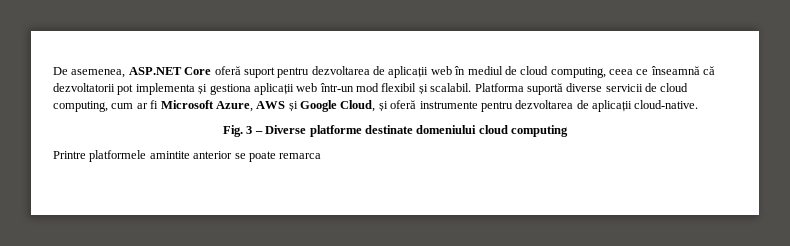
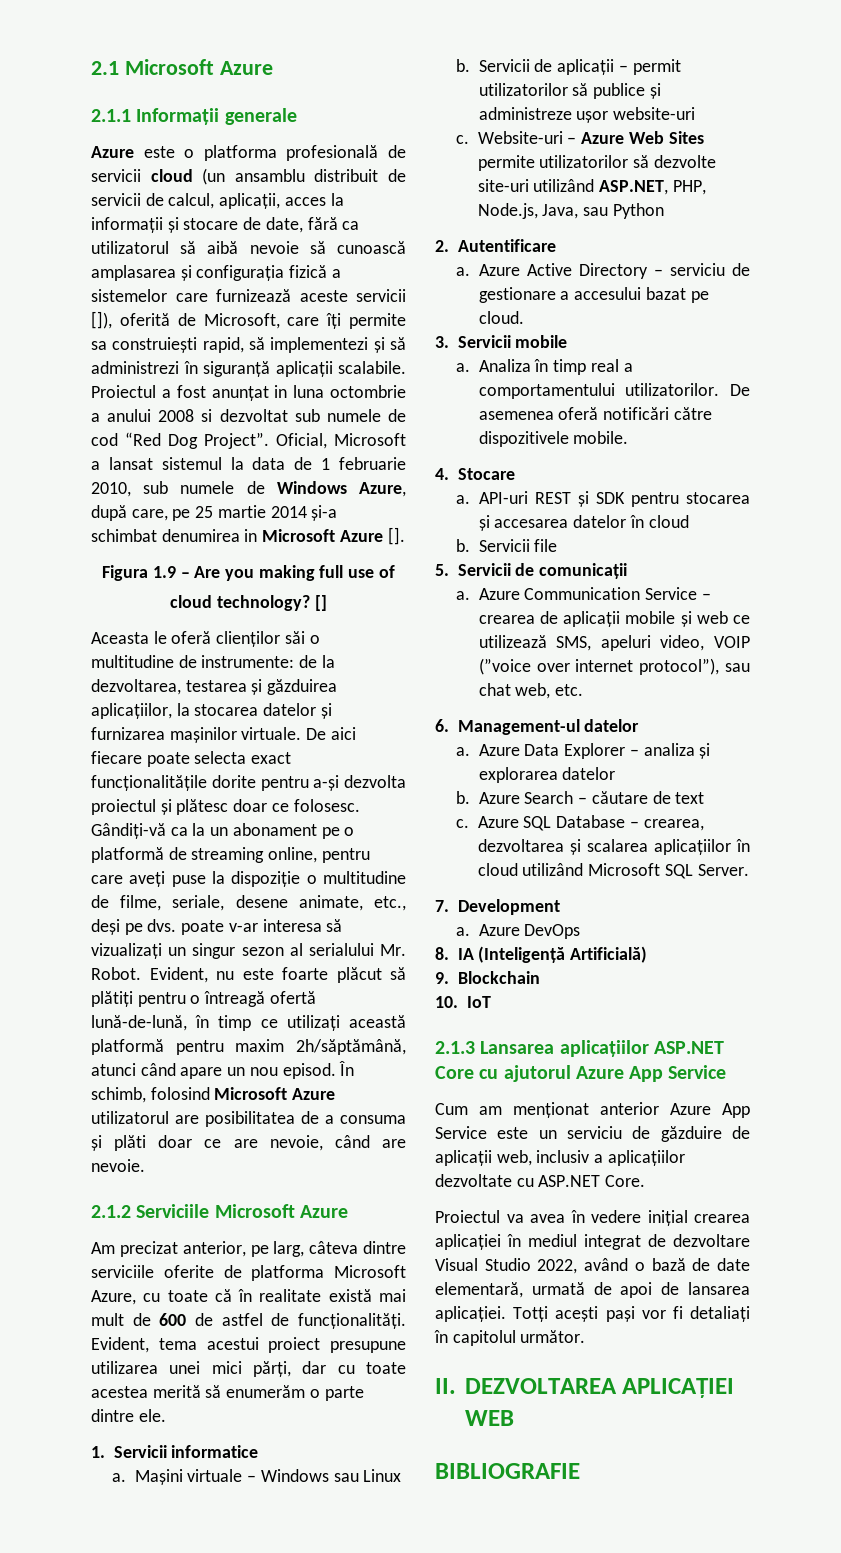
[53,66,716,78] [53,83,689,95] [53,100,699,112] [223,125,568,137] [53,150,322,162] De asemenea, ASP.NET Core oferă suport pentru dezvoltarea de aplicații web în mediul de cloud computing, ceea ce înseamnă că dezvoltatorii pot implementa și gestiona aplicații web într-un mod flexibil și scalabil. Platforma suportă diverse servicii de cloud computing, cum ar fi Microsoft Azure, AWS și Google Cloud, și oferă instrumente pentru dezvoltarea de aplicații cloud-native. // Fig. 3 – Diverse platforme destinate domeniului cloud computing // Printre platformele amintite anterior se poate remarca -> [91,59,273,75] [91,108,297,125] [91,145,406,161] [91,168,406,185] [91,193,344,209] [91,217,360,233] [91,241,406,254] [91,265,341,281] [91,289,406,302] [91,311,406,329] [91,337,406,353] [91,361,406,377] [91,385,406,401] [91,409,407,422] [91,432,406,449] [91,457,406,470] [91,481,406,497] [91,505,338,521] [91,527,405,545] [102,565,395,581] [170,595,327,611] [91,631,320,647] [91,655,335,668] [91,679,338,695] [91,703,332,719] [91,727,356,743] [91,751,292,767] [91,775,406,791] [91,799,360,815] [91,823,355,839] [91,847,370,863] [91,871,406,887] [91,895,406,911] [91,919,343,935] [91,943,406,959] [91,967,406,983] [91,991,316,1007] [91,1015,406,1031] [91,1039,406,1055] [91,1061,355,1079] [91,1087,336,1103] [91,1111,406,1127] [91,1135,407,1151] [91,1159,145,1172] [91,1204,348,1218] [91,1241,406,1257] [91,1265,406,1281] [91,1289,406,1305] [91,1313,406,1329] [91,1337,406,1353] [91,1361,406,1377] [91,1385,364,1401] [91,1409,166,1422] [91,1445,259,1458] [111,1469,402,1485] [455,59,681,75] [478,83,661,99] [478,107,696,123] [455,131,704,144] [477,155,716,171] [477,179,706,195] [477,203,664,219] [435,239,556,252] [455,263,750,279] [478,287,709,303] [478,311,524,324] [435,335,568,348] [455,359,633,375] [478,383,750,399] [478,407,712,420] [478,431,629,447] [435,468,515,480] [455,491,750,507] [478,515,689,531] [455,539,558,552] [435,563,628,579] [455,587,711,600] [478,611,750,627] [478,635,750,651] [478,658,750,675] [478,683,584,699] [435,719,640,735] [455,743,711,759] [478,767,616,783] [455,791,705,804] [455,815,704,831] [477,839,750,855] [477,863,749,879] [435,899,560,915] [455,924,581,939] [435,946,648,963] [435,971,540,984] [435,996,491,1008] [435,1040,724,1057] [435,1065,727,1082] [435,1102,750,1118] [435,1126,750,1142] [435,1150,685,1166] [435,1174,646,1187] [435,1210,750,1226] [435,1234,750,1250] [435,1258,750,1274] [435,1282,750,1298] [435,1306,750,1322] [434,1330,586,1346] [435,1378,735,1398] [464,1410,514,1426] [435,1463,580,1479] 2.1 Microsoft Azure // 2.1.1 Informații generale // Azure este o platforma profesională de servicii cloud (un ansamblu distribuit de servicii de calcul, aplicații, acces la informații și stocare de date, fără ca utilizatorul să aibă nevoie să cunoască amplasarea și configurația fizică a sistemelor care furnizează aceste servicii []), oferită de Microsoft, care îți permite sa construiești rapid, să implementezi și să administrezi în siguranță aplicații scalabile. Proiectul a fost anunțat in luna octombrie a anului 2008 si dezvoltat sub numele de cod “Red Dog Project”. Oficial, Microsoft a lansat sistemul la data de 1 februarie 2010, sub numele de Windows Azure, după care, pe 25 martie 2014 și-a schimbat denumirea in Microsoft Azure []. // Figura 1.9 – Are you making full use of // cloud technology? [] // Aceasta le oferă clienților săi o multitudine de instrumente: de la dezvoltarea, testarea și găzduirea aplicațiilor, la stocarea datelor și furnizarea mașinilor virtuale. De aici fiecare poate selecta exact funcționalitățile dorite pentru a-și dezvolta proiectul și plătesc doar ce folosesc. Gândiți-vă ca la un abonament pe o platformă de streaming online, pentru care aveți puse la dispoziție o multitudine de filme, seriale, desene animate, etc., deși pe dvs. poate v-ar interesa să vizualizați un singur sezon al serialului Mr. Robot. Evident, nu este foarte plăcut să plătiți pentru o întreagă ofertă lună-de-lună, în timp ce utilizați această platformă pentru maxim 2h/săptămână, atunci când apare un nou episod. În schimb, folosind Microsoft Azure utilizatorul are posibilitatea de a consuma și plăti doar ce are nevoie, când are nevoie. // 2.1.2 Serviciile Microsoft Azure // Am precizat anterior, pe larg, câteva dintre serviciile oferite de platforma Microsoft Azure, cu toate că în realitate există mai mult de 600 de astfel de funcționalități. Evident, tema acestui proiect presupune utilizarea unei mici părți, dar cu toate acestea merită să enumerăm o parte dintre ele. // 1. Servicii informatice // a. Mașini virtuale – Windows sau Linux // b. Servicii de aplicații – permit utilizatorilor să publice și administreze ușor website-uri // c. Website-uri – Azure Web Sites permite utilizatorilor să dezvolte site-uri utilizând ASP.NET, PHP, Node.js, Java, sau Python // 2. Autentificare // a. Azure Active Directory – serviciu de gestionare a accesului bazat pe cloud. // 3. Servicii mobile // a. Analiza în timp real a comportamentului utilizatorilor. De asemenea oferă notificări către dispozitivele mobile. // 4. Stocare // a. API-uri REST și SDK pentru stocarea și accesarea datelor în cloud // b. Servicii file // 5. Servicii de comunicații // a. Azure Communication Service – crearea de aplicații mobile și web ce utilizează SMS, apeluri video, VOIP (”voice over internet protocol”), sau chat web, etc. // 6. Management-ul datelor // a. Azure Data Explorer – analiza și explorarea datelor // b. Azure Search – căutare de text // c. Azure SQL Database – crearea, dezvoltarea și scalarea aplicațiilor în cloud utilizând Microsoft SQL Server. // 7. Development // a. Azure DevOps // 8. IA (Inteligență Artificială) // 9. Blockchain // 10. IoT // 2.1.3 Lansarea aplicațiilor ASP.NET Core cu ajutorul Azure App Service // Cum am menționat anterior Azure App Service este un serviciu de găzduire de aplicații web, inclusiv a aplicațiilor dezvoltate cu ASP.NET Core. // Proiectul va avea în vedere inițial crearea aplicației în mediul integrat de dezvoltare Visual Studio 2022, având o bază de date elementară, urmată de apoi de lansarea aplicației. Totți acești pași vor fi detaliați în capitolul următor. // II. DEZVOLTAREA APLICAȚIEI WEB // BIBLIOGRAFIE

